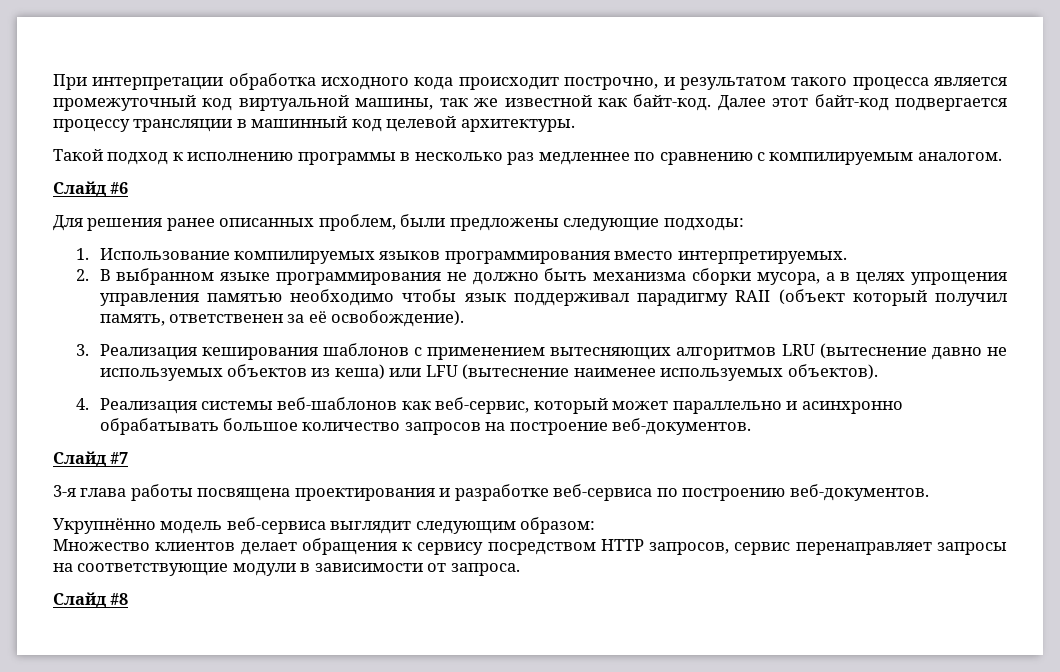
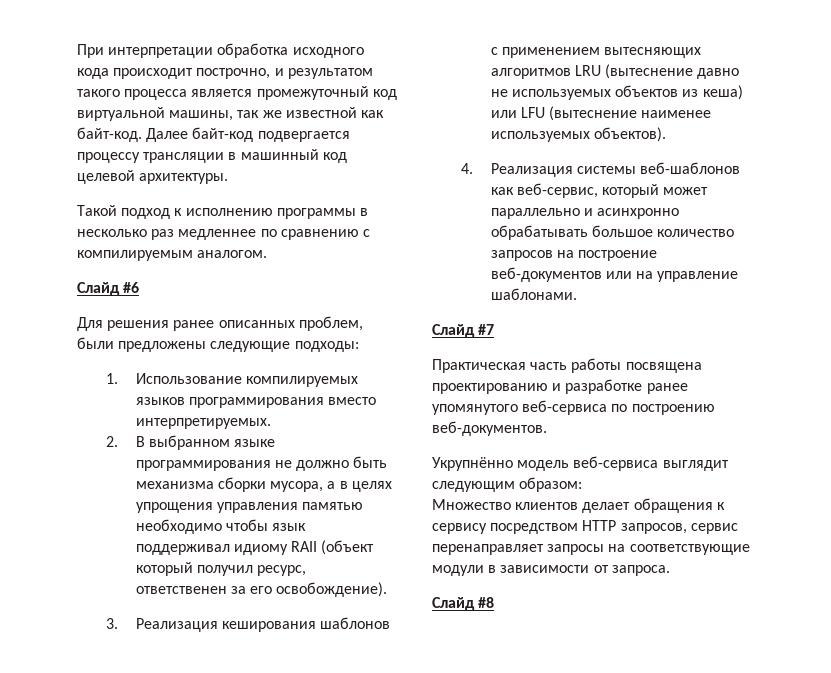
[772,98,809,107] этот -> (189, 135) none
[637,293,729,306] парадигму -> [234,544,289,555] идиому
[99,314,165,326] память, -> [257,565,307,576] ресурс,
[308,311,327,323] её -> [250,586,273,594] его
[612,418,752,435] веб-документов. -> [490,267,739,282] [490,288,577,300] веб-документов или на управление шаблонами.
[53,485,127,497] 3-я глава -> [432,359,568,373] Практическая часть
[294,488,435,501] проектирования -> [432,383,548,394] проектированию
(549, 492) none -> [646,383,688,394] [432,404,518,415] ранее упомянутого

